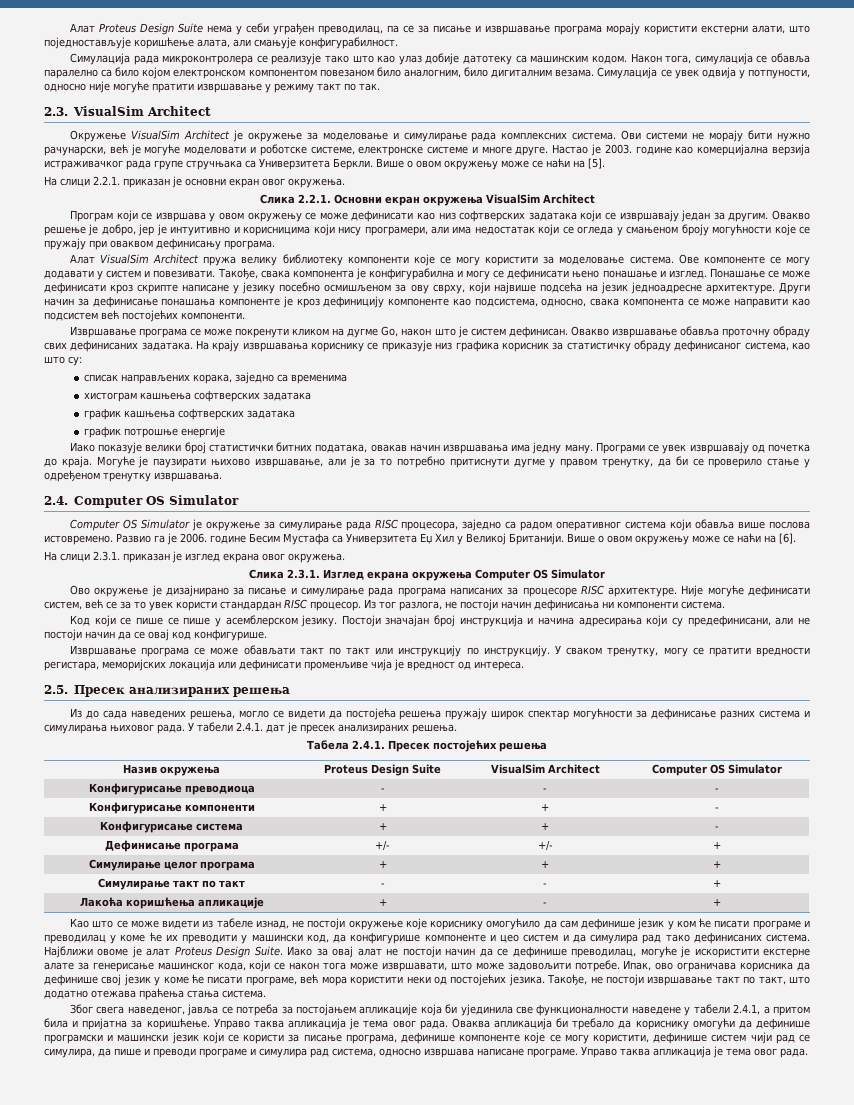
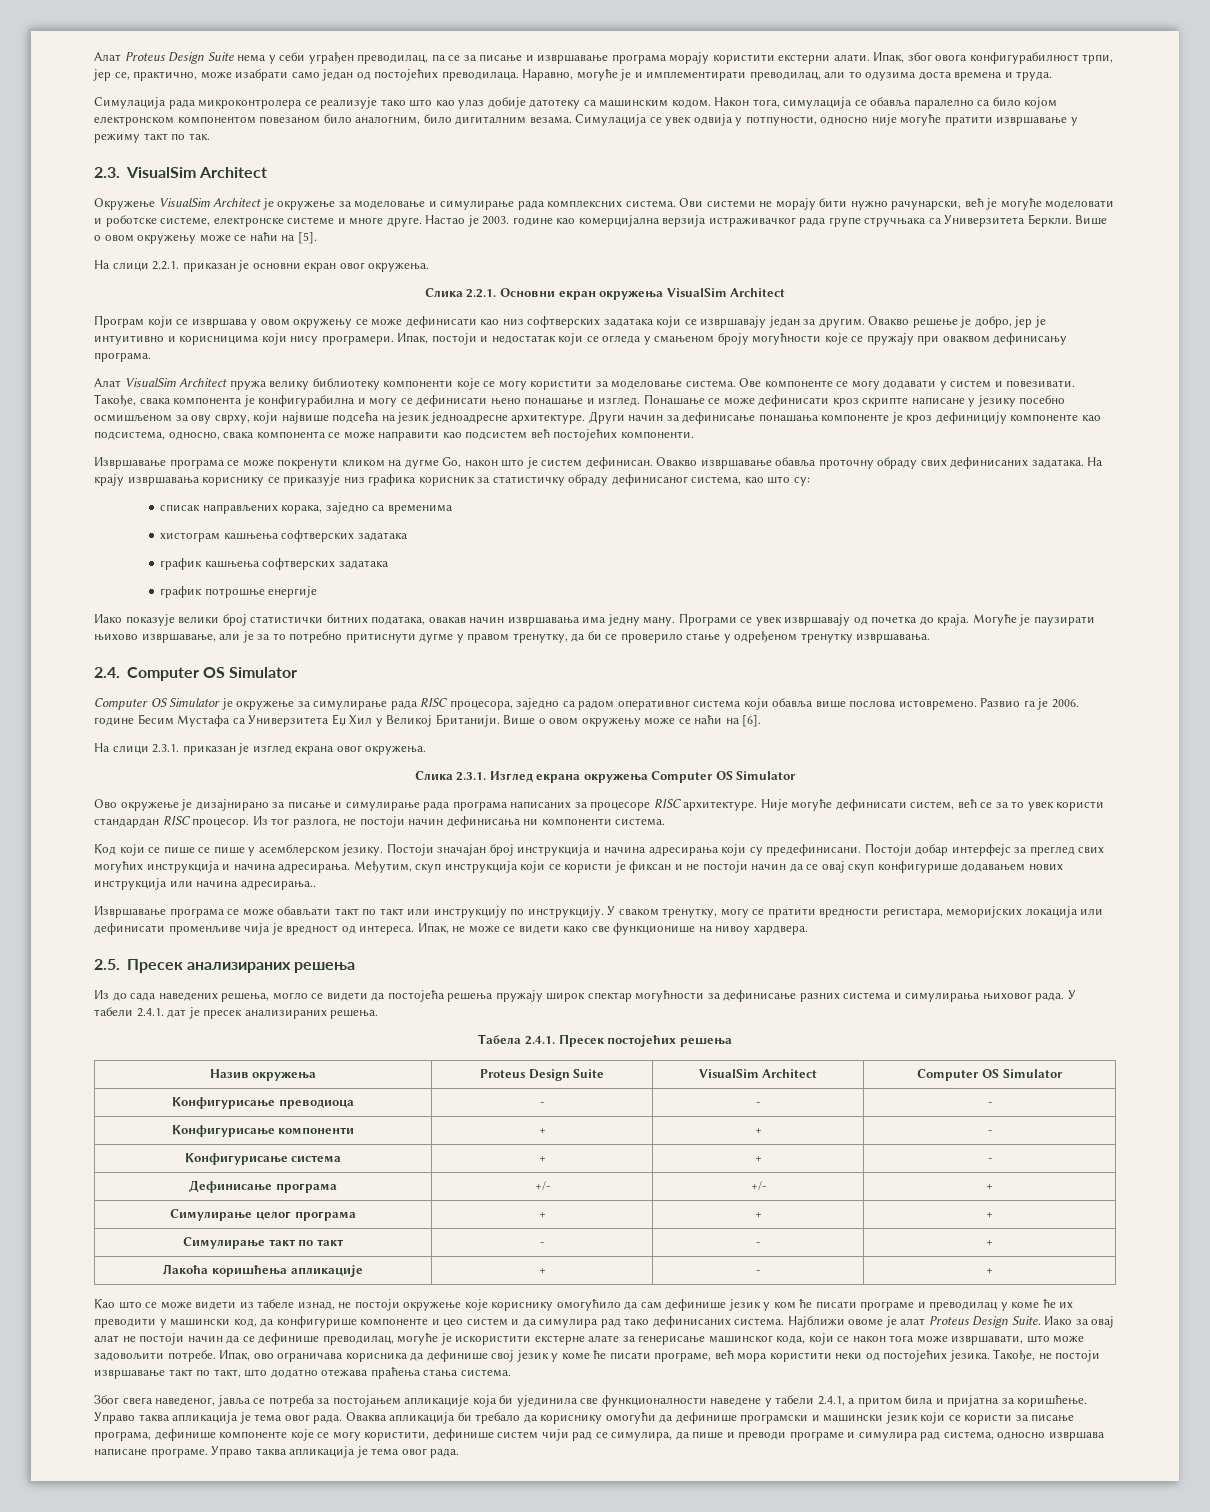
[751,25,810,34] [44,37,398,49] алати, што поједностављује коришћење алата, али смањује конфигурабилност. -> [833,52,1114,64] [93,69,1053,81] алати. Ипак, због овога конфигурабилност трпи, јер се, практично, може изабрати само један од постојећих преводилаца. Наравно, могуће је и имплементирати преводилац, али то одузима доста времена и труда.
[364,226,472,236] програмери, али има -> [321,333,489,345] програмери. Ипак, постоји и
[687,615,794,627] предефинисани, али -> [766,843,1105,856] [94,861,683,873] предефинисани. Постоји добар интерфејс за преглед свих могућих инструкција и начина адресирања. Међутим, скуп инструкција који се користи је фиксан и
[172,629,267,641] код конфигурише. -> [848,861,1063,873] [94,878,316,890] скуп конфигурише додавањем нових инструкција или начина адресирања..
(524, 666) none -> [417,923,808,935] Ипак, не може се видети како све функционише на нивоу хардвера.

